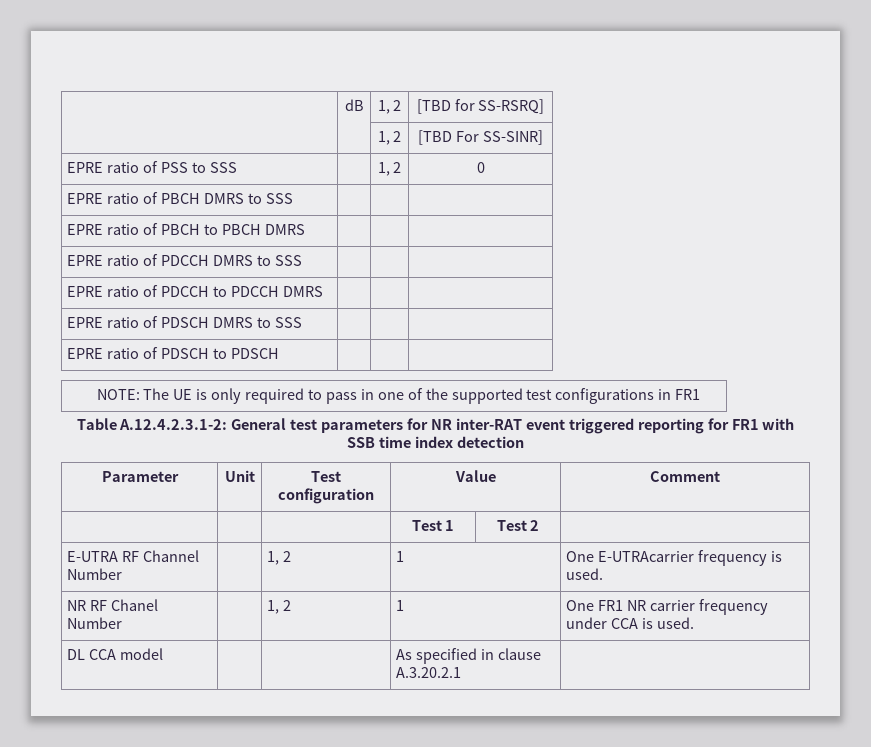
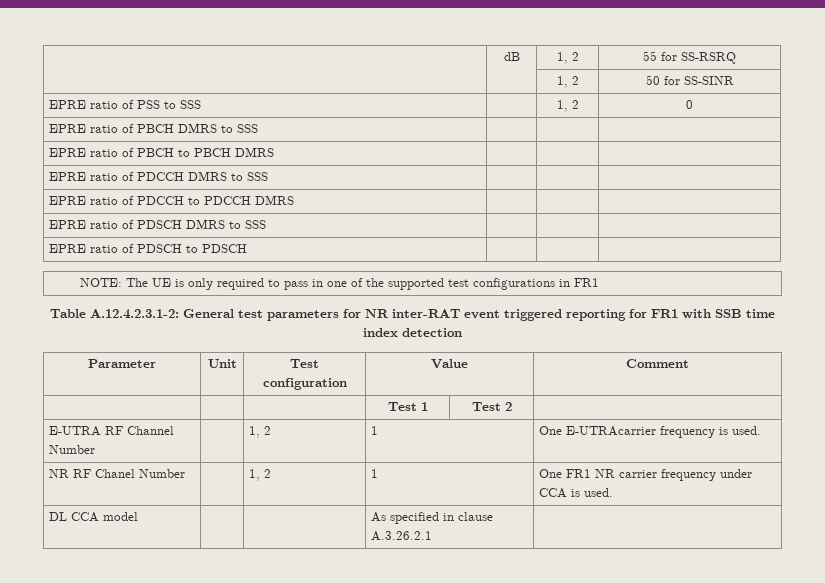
[416,99,545,114] [377,131,402,145] [418,130,543,145] [TBD for SS-RSRQ] // | | 1, 2 | [TBD For SS-SINR] -> [643,51,736,64] [556,76,579,88] [645,75,734,85] 55 for SS-RSRQ // | | 1, 2 | 50 for SS-SINR
[396,667,462,678] A.3.20.2.1 -> [371,531,433,541] A.3.26.2.1

